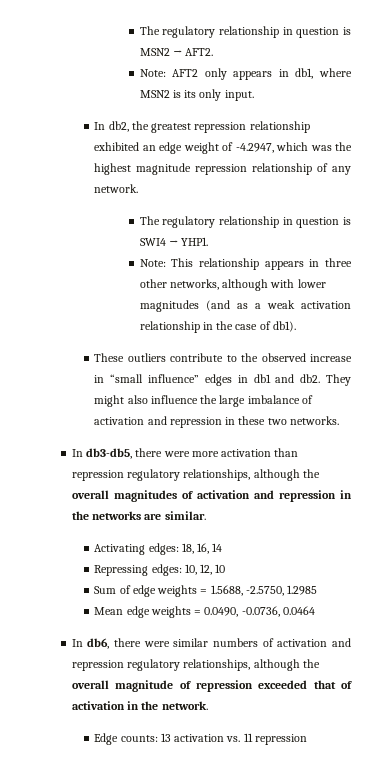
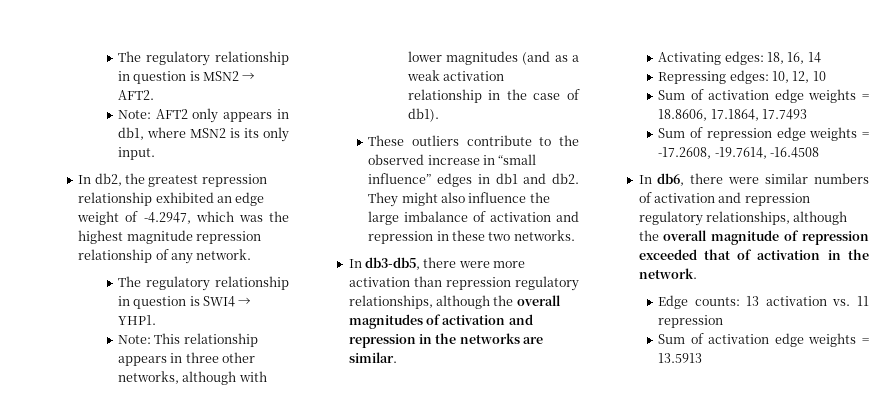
[132,585,318,597] [94,606,315,618] edge weights = 1.5688, -2.5750, 1.2985 // Mean edge weights = 0.0490, -0.0736, 0.0464 -> [708,89,869,103] [658,109,808,121] [658,127,869,141] [658,147,820,159] activation edge weights = 18.8606, 17.1864, 17.7493 // Sum of repression edge weights = -17.2608, -19.7614, -16.4508
(307, 739) none -> [658,333,869,347] [658,353,703,363] // Sum of activation edge weights = 13.5913

